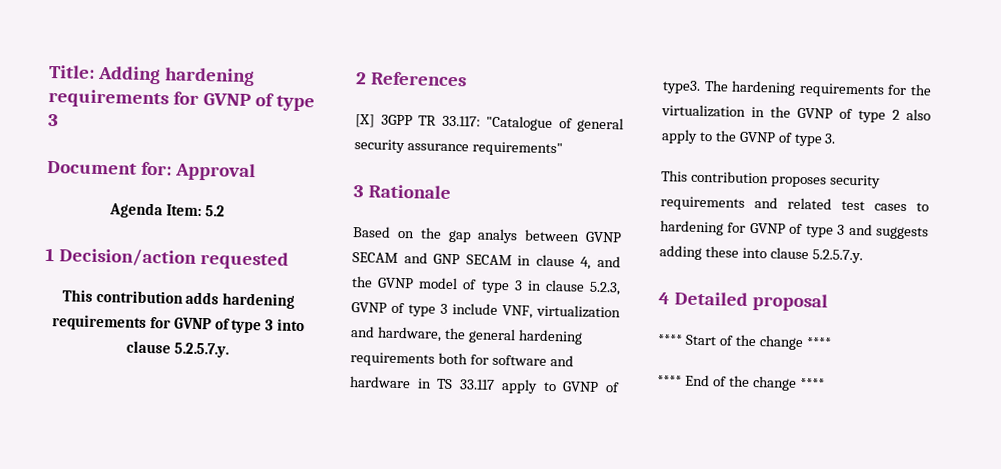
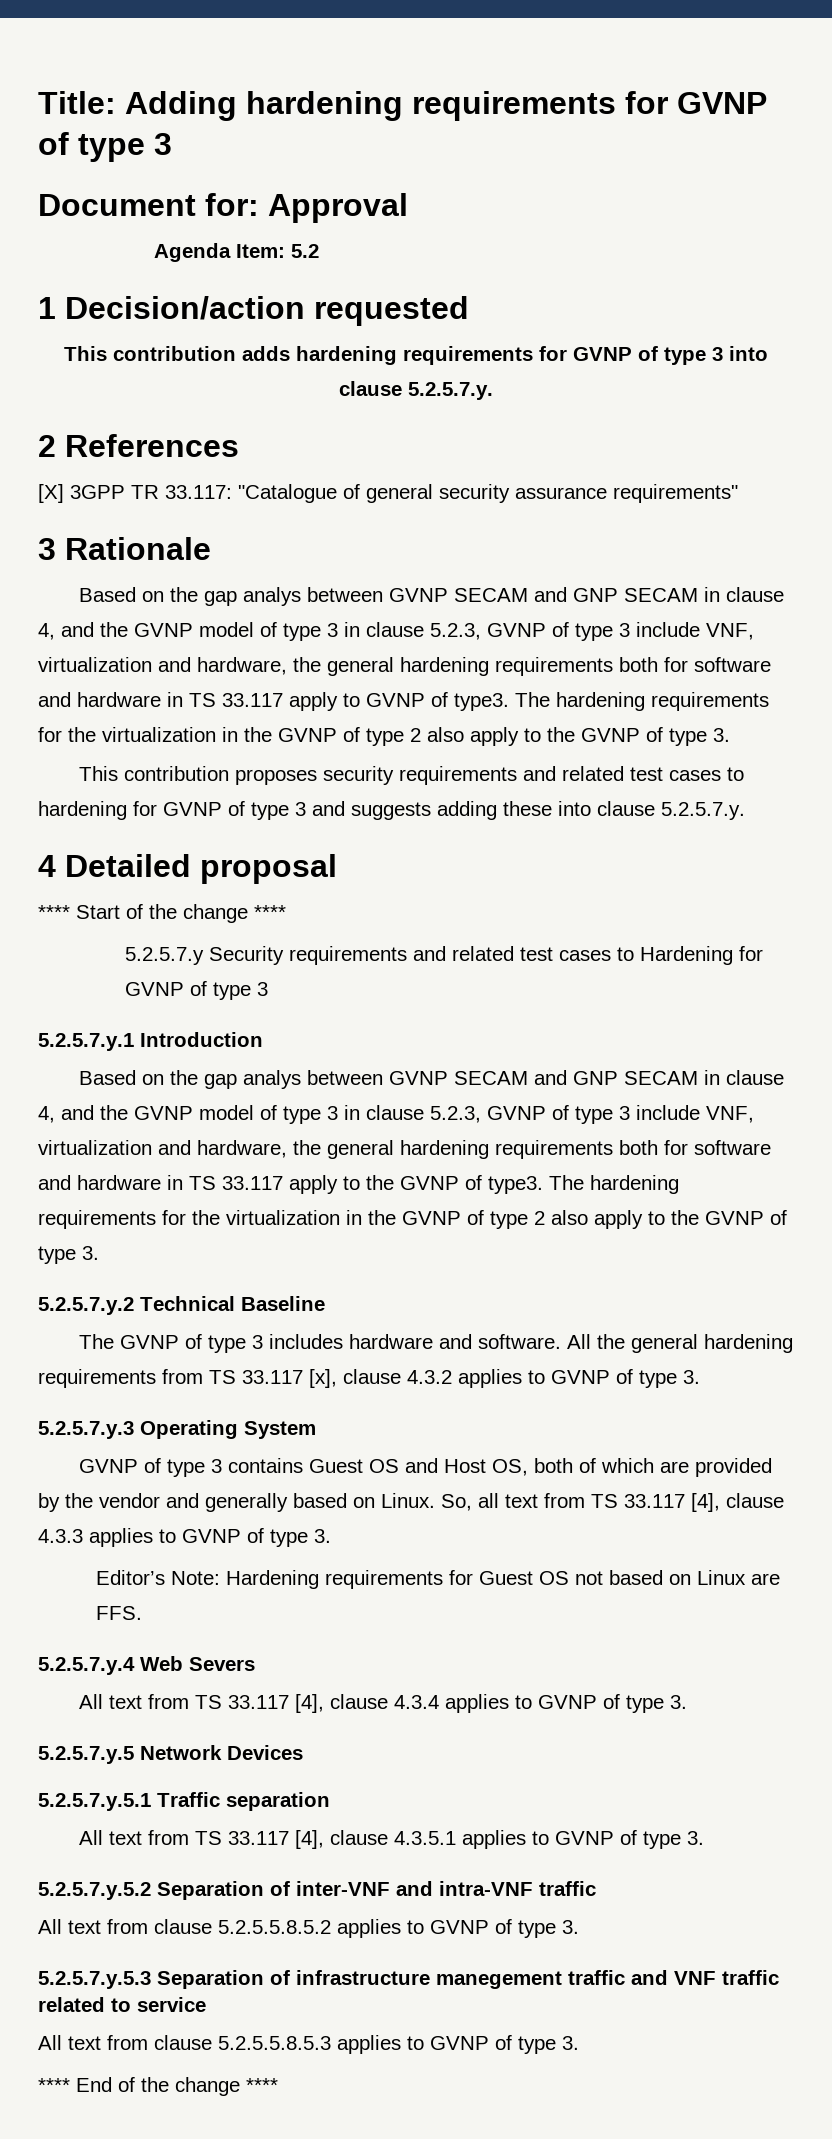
(832, 342) none -> [124,946,763,965] [124,981,268,1000] [38,1032,263,1051] [78,1070,784,1089] [38,1105,754,1124] [38,1140,771,1159] [38,1175,679,1194] [38,1210,787,1229] [38,1246,99,1264] [38,1296,325,1315] [78,1334,793,1353] [38,1369,700,1388] [38,1420,316,1439] [78,1458,772,1477] [38,1493,784,1512] [38,1528,331,1547] [95,1570,780,1589] [95,1606,142,1620] [38,1656,255,1675] [78,1694,687,1713] [38,1745,303,1764] [38,1792,330,1811] [78,1830,704,1849] [38,1881,596,1900] [38,1919,579,1938] [38,1970,779,1989] [38,1997,206,2012] [38,2035,579,2054] // 5.2.5.7.y Security requirements and related test cases to Hardening for GVNP of type 3 // 5.2.5.7.y.1 Introduction // Based on the gap analys between GVNP SECAM and GNP SECAM in clause 4, and the GVNP model of type 3 in clause 5.2.3, GVNP of type 3 include VNF, virtualization and hardware, the general hardening requirements both for software and hardware in TS 33.117 apply to the GVNP of type3. The hardening requirements for the virtualization in the GVNP of type 2 also apply to the GVNP of type 3. // 5.2.5.7.y.2 Technical Baseline // The GVNP of type 3 includes hardware and software. All the general hardening requirements from TS 33.117 [x], clause 4.3.2 applies to GVNP of type 3. // 5.2.5.7.y.3 Operating System // GVNP of type 3 contains Guest OS and Host OS, both of which are provided by the vendor and generally based on Linux. So, all text from TS 33.117 [4], clause 4.3.3 applies to GVNP of type 3. // Editor’s Note: Hardening requirements for Guest OS not based on Linux are FFS. // 5.2.5.7.y.4 Web Severs // All text from TS 33.117 [4], clause 4.3.4 applies to GVNP of type 3. // 5.2.5.7.y.5 Network Devices // 5.2.5.7.y.5.1 Traffic separation // All text from TS 33.117 [4], clause 4.3.5.1 applies to GVNP of type 3. // 5.2.5.7.y.5.2 Separation of inter-VNF and intra-VNF traffic // All text from clause 5.2.5.5.8.5.2 applies to GVNP of type 3. // 5.2.5.7.y.5.3 Separation of infrastructure manegement traffic and VNF traffic related to service // All text from clause 5.2.5.5.8.5.3 applies to GVNP of type 3.

